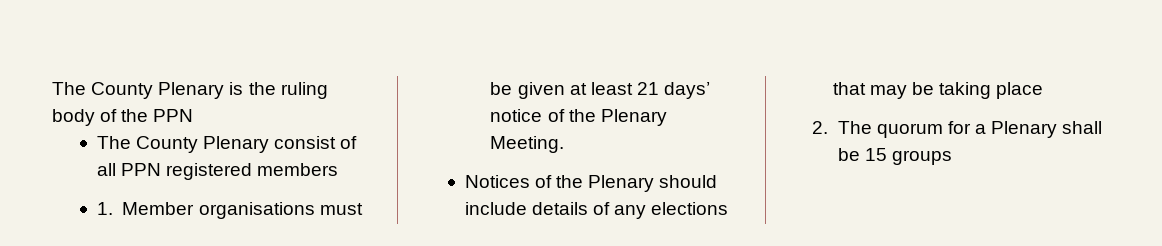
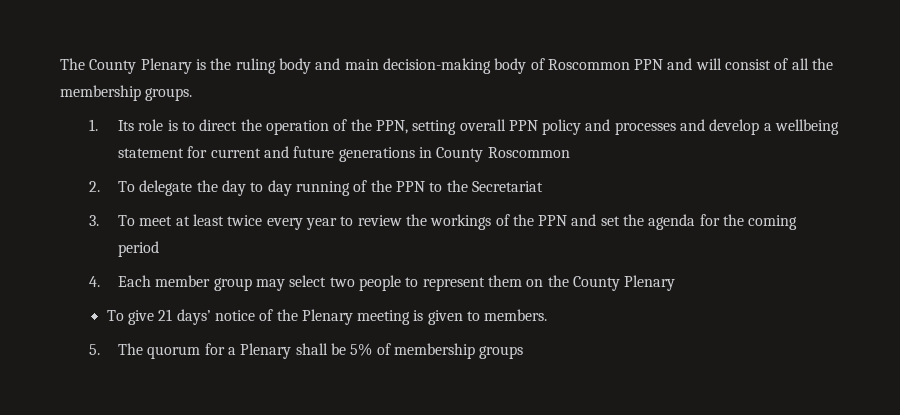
[100,109,194,122] [96,136,358,153] [96,163,339,180] [96,202,363,219] [490,82,633,99] of the PPN // The County Plenary consist of all PPN registered members // 1. Member organisations must be given at least -> [315,58,834,74] [60,85,193,101] [88,119,840,135] [117,146,570,162] [88,180,543,196] [88,214,798,230] [117,241,159,257] [88,275,676,291] [106,310,154,325] and main decision-making body of Roscommon PPN and will consist of all the membership groups. // 1. Its role is to direct the operation of the PPN, setting overall PPN policy and processes and develop a wellbeing statement for current and future generations in County Roscommon // 2. To delegate the day to day running of the PPN to the Secretariat // 3. To meet at least twice every year to review the workings of the PPN and set the agenda for the coming period // 4. Each member group may select two people to represent them on the County Plenary // To give
[490,136,565,153] [464,175,718,192] [464,202,729,219] [832,82,1044,99] [812,121,829,134] Meeting. // Notices of the Plenary should include details of any elections that may be taking place // 2. -> [357,309,548,325] [88,344,100,355] meeting is given to members. // 5.
[864,148,887,161] 15 -> [350,343,475,359] 5% of membership

